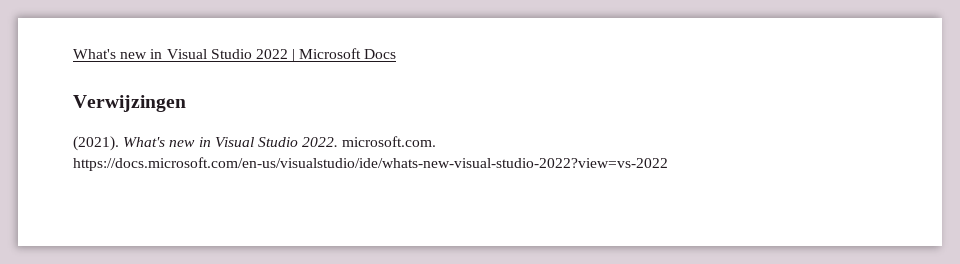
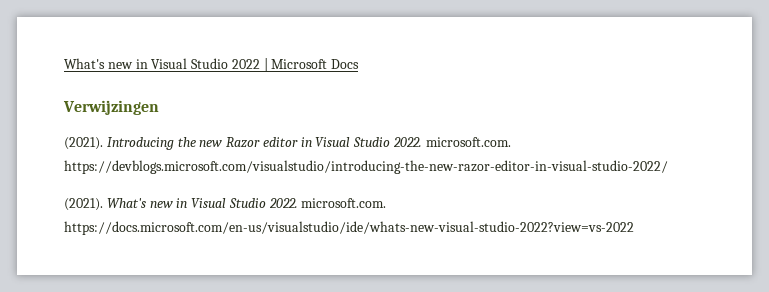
(186, 103) none -> [64,137,511,150] [64,160,668,174] // (2021). Introducing the new Razor editor in Visual Studio 2022. microsoft.com. https://devblogs.microsoft.com/visualstudio/introducing-the-new-razor-editor-in-visual-studio-2022/

